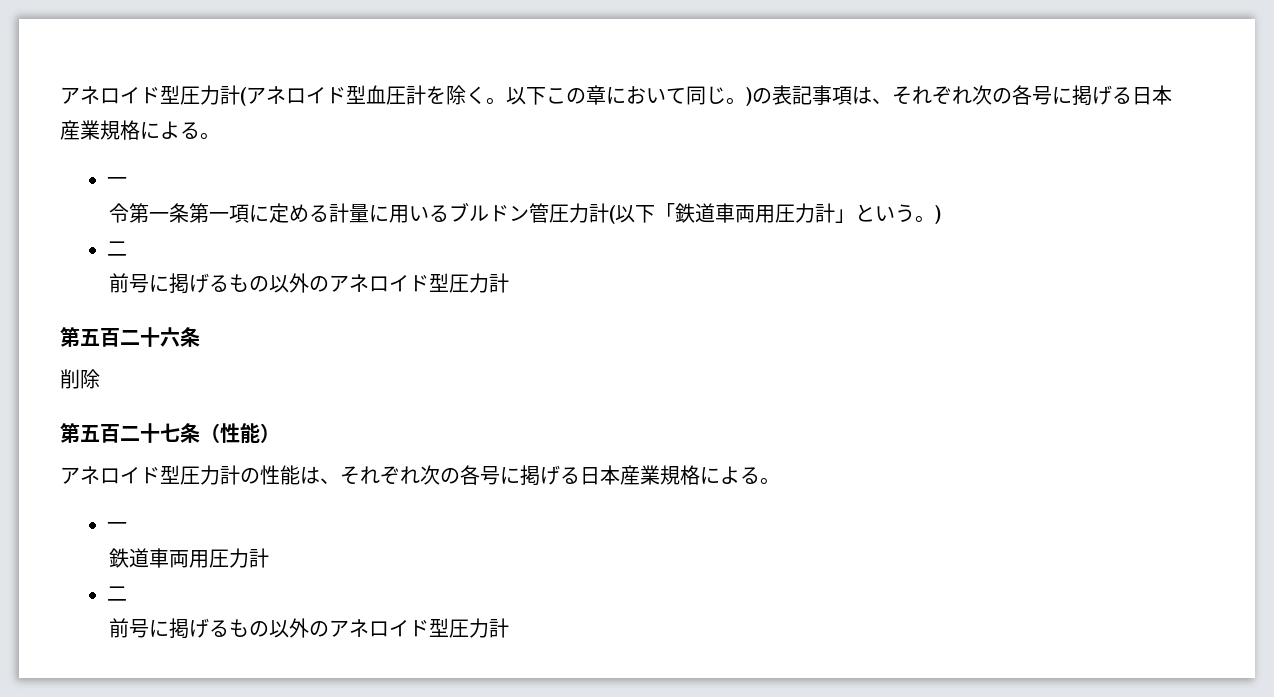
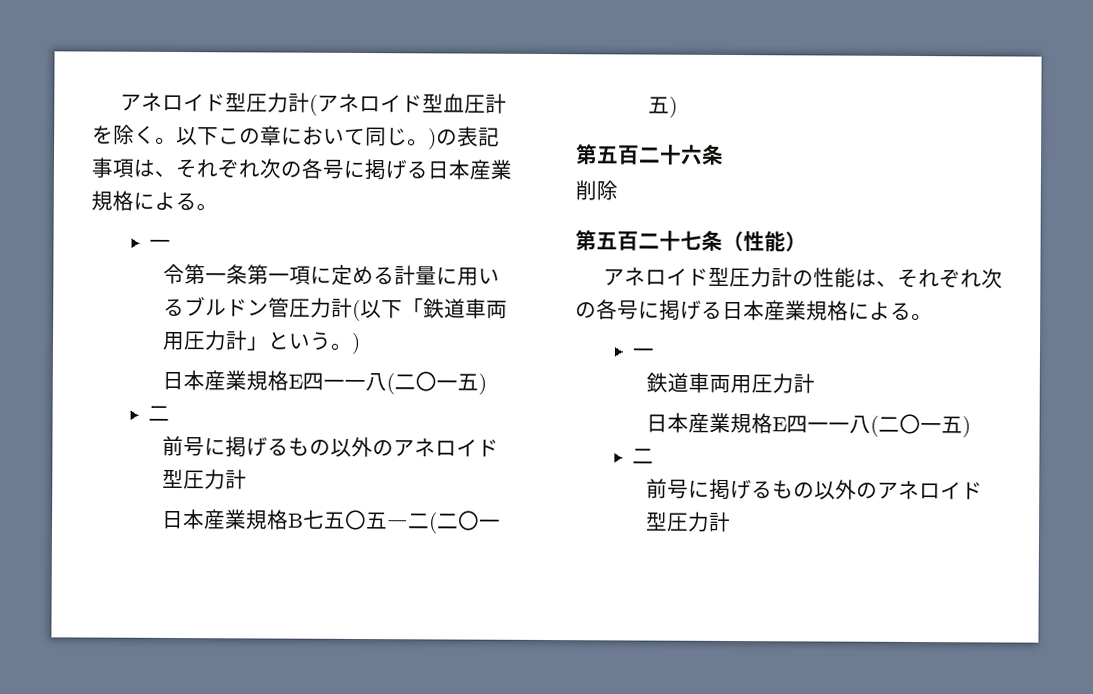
(942, 214) none -> [161,370,487,395] // 日本産業規格E四一一八(二〇一五)
(510, 283) none -> [161,509,501,534] [647,96,678,118] // 日本産業規格B七五〇五―二(二〇一五)
(270, 558) none -> [645,412,971,438] // 日本産業規格E四一一八(二〇一五)

